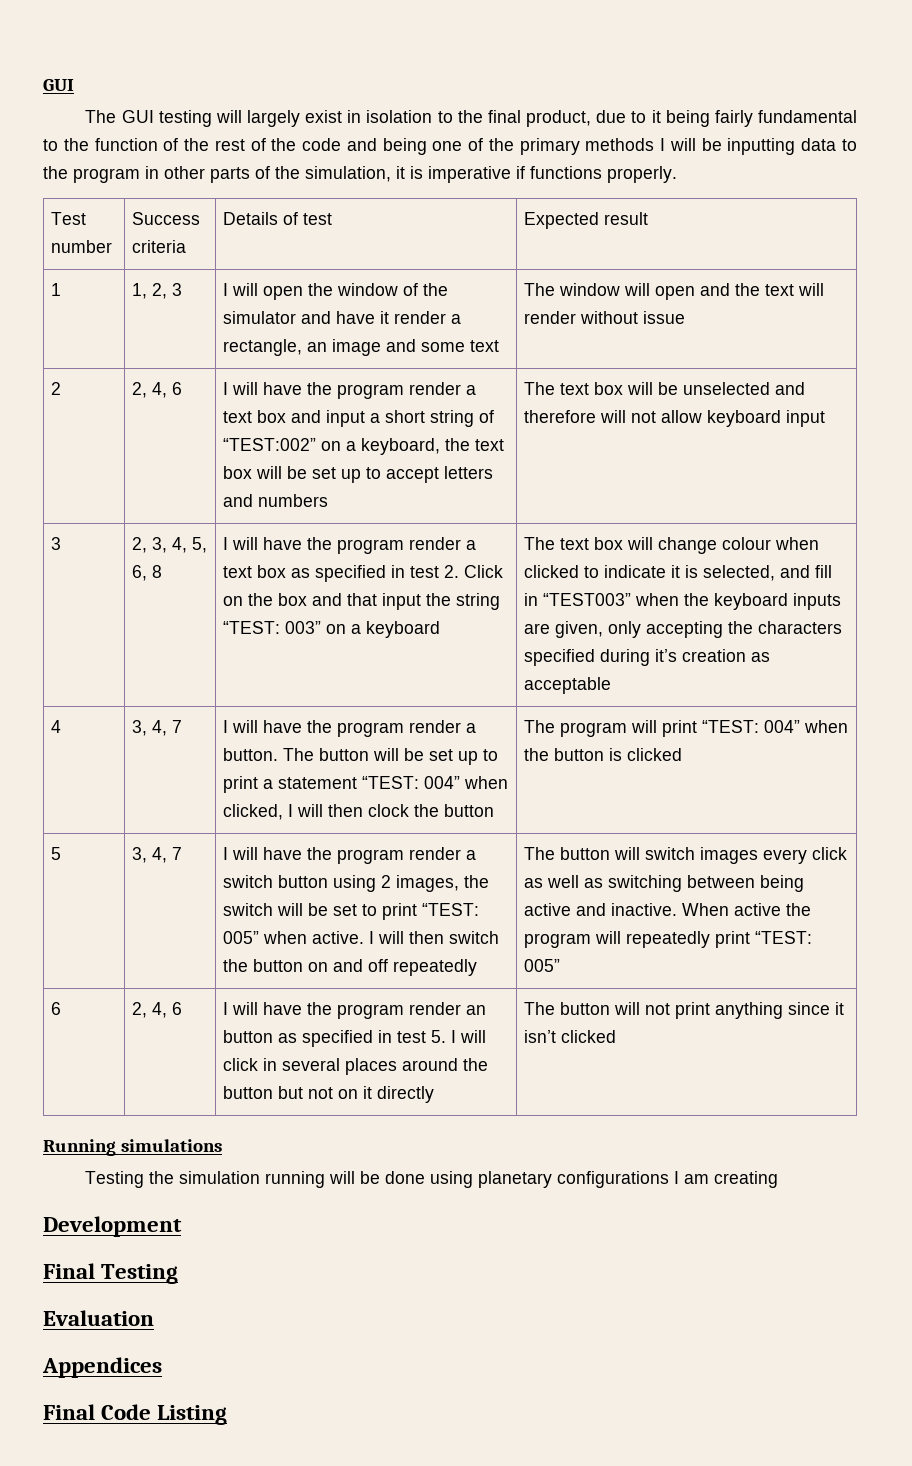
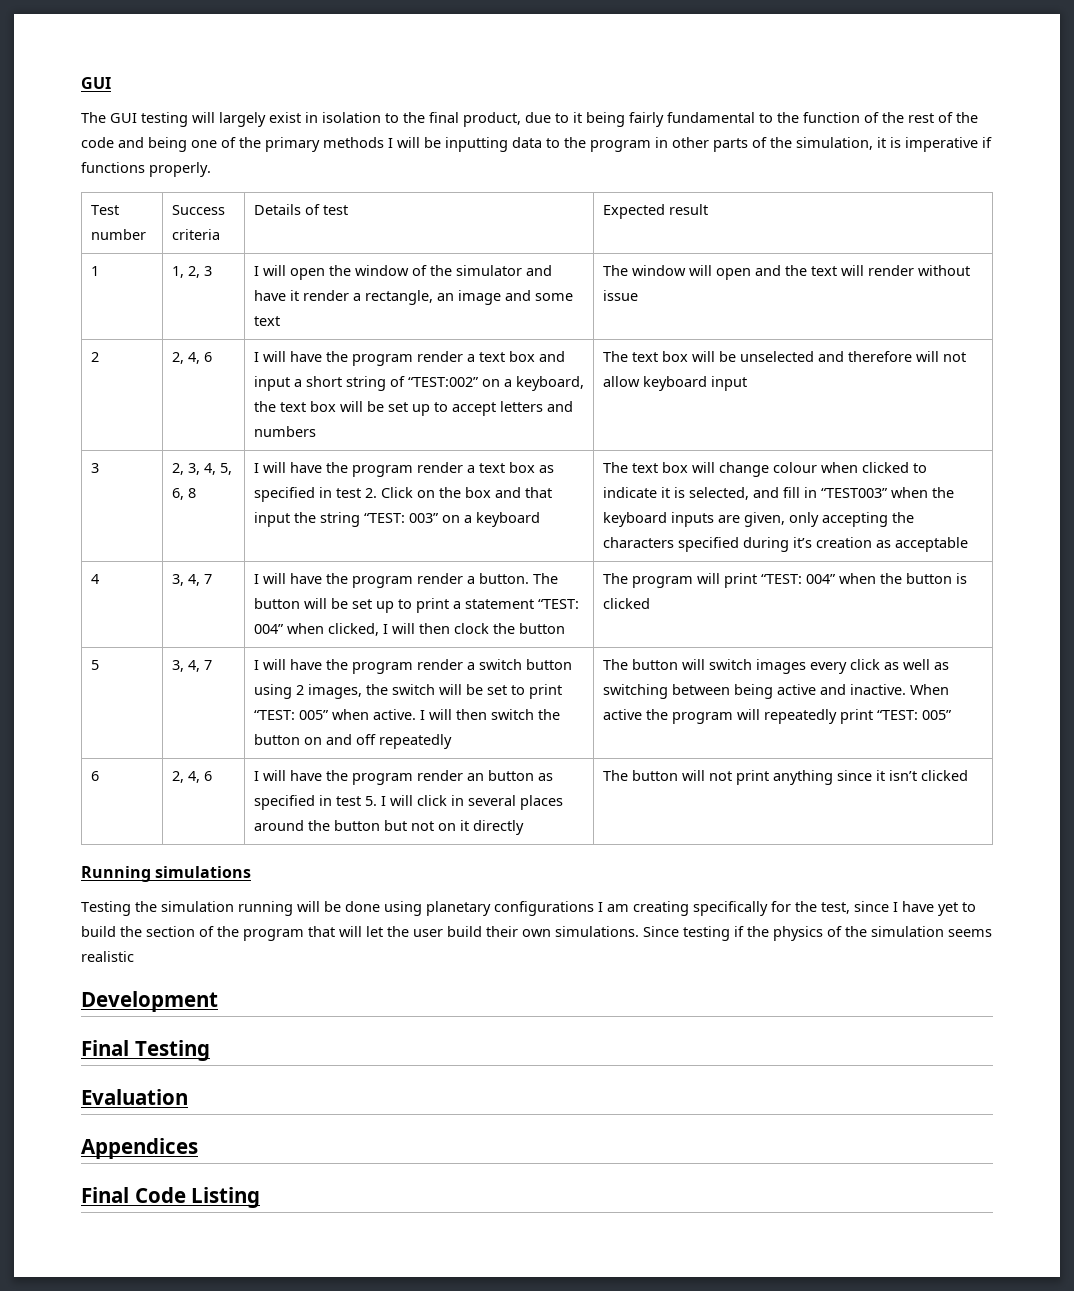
(779, 1179) none -> [693,901,976,916] [81,926,992,941] [81,951,134,962] specifically for the test, since I have yet to build the section of the program that will let the user build their own simulations. Since testing if the physics of the simulation seems realistic

